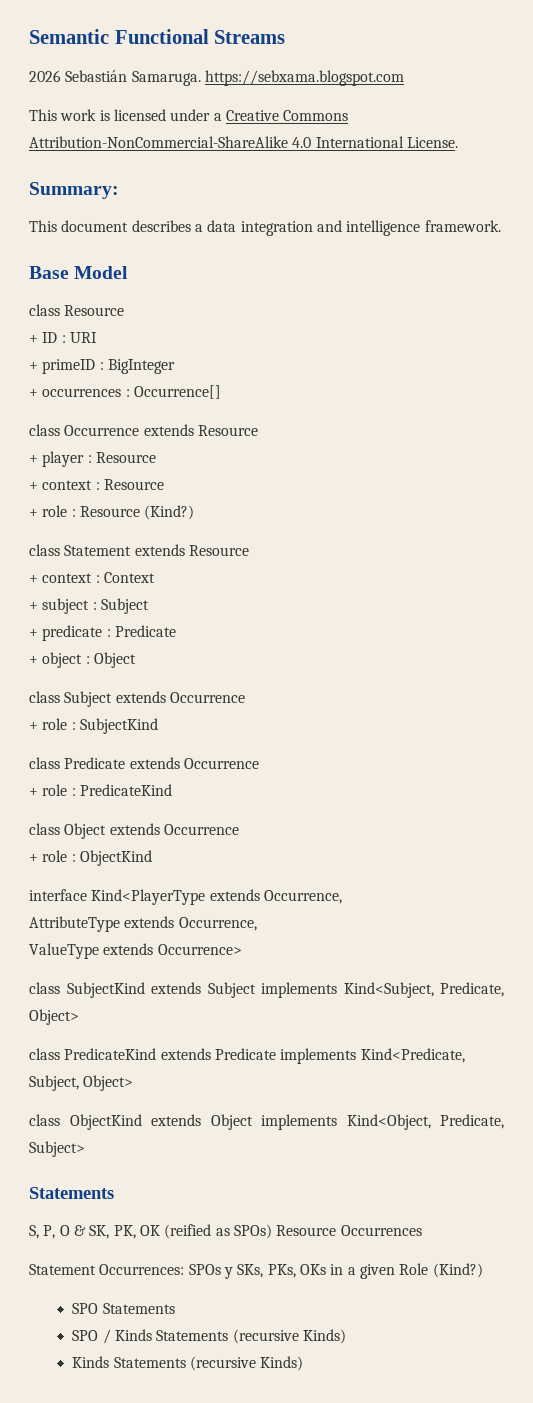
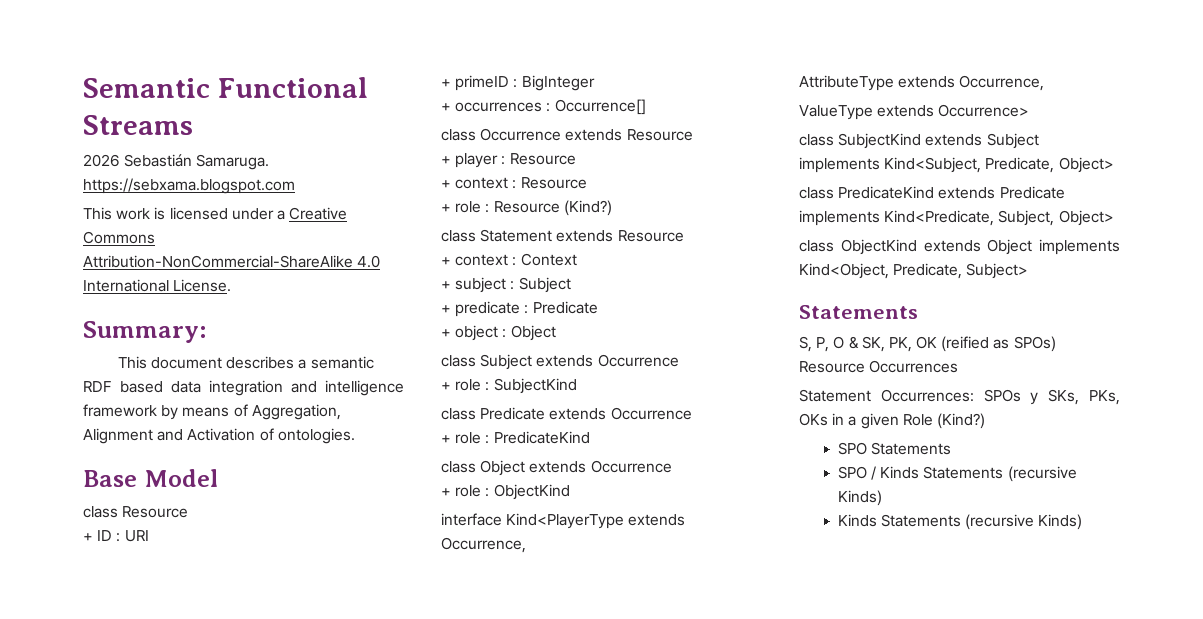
(203, 228) none -> [310,356,374,369] [83,381,163,393] semantic RDF based
[424,220,501,232] framework. -> [83,404,341,420] [83,428,355,444] framework by means of Aggregation, Alignment and Activation of ontologies.

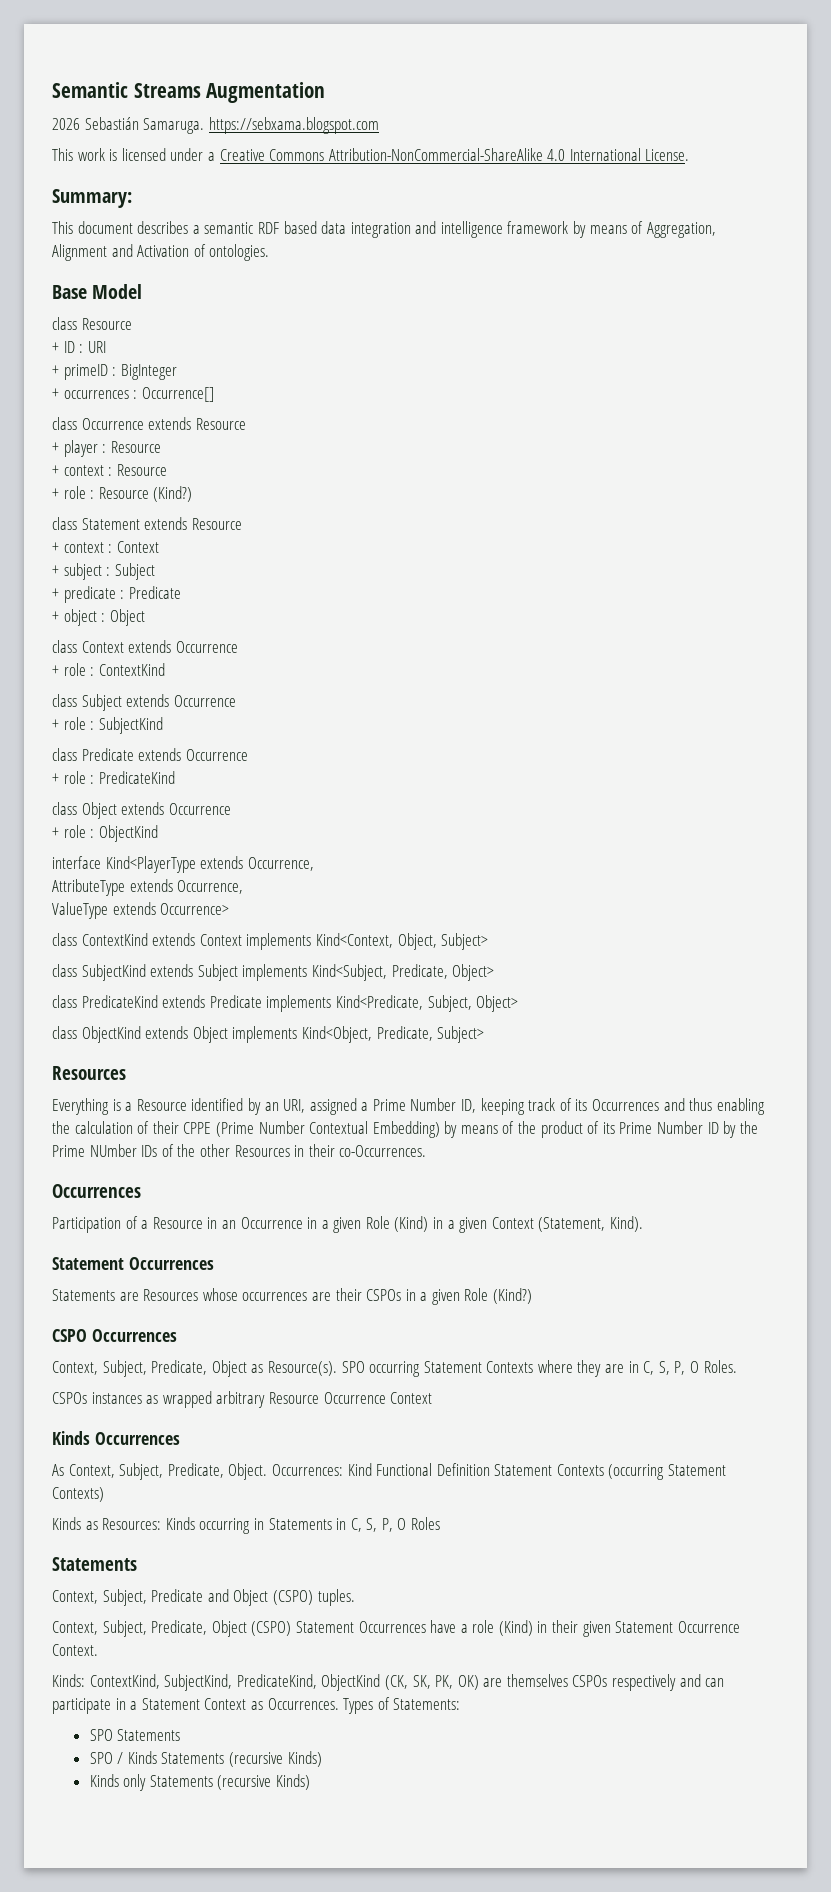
[217,77,368,98] Functional -> (128, 90) none
(193, 125) none -> [206,82,326,103] Augmentation
(556, 333) none -> [52,640,238,653] [52,663,165,676] // class Context extends Occurrence // + role : ContextKind
(1030, 110) none -> [52,933,489,950] // class ContextKind extends Context implements Kind<Context, Object, Subject>
[799,305,918,319] [799,336,1056,352] [799,360,959,373] [799,389,1120,405] [799,413,828,426] Statements // S, P, O & SK, PK, OK (reified as SPOs) Resource Occurrences // Statement Occurrences: SPOs y SKs, PKs, OKs -> [52,1066,126,1080] [52,1098,765,1115] [52,1121,758,1138] [52,1144,427,1157] [52,1184,141,1198] [52,1216,644,1233] [52,1257,214,1270] [52,1288,402,1301] Resources // Everything is a Resource identified by an URI, assigned a Prime Number ID, keeping track of its Occurrences and thus enabling the calculation of their CPPE (Prime Number Contextual Embedding) by means of the product of its Prime Number ID by the Prime NUmber IDs of the other Resources in their co-Occurrences. // Occurrences // Participation of a Resource in an Occurrence in a given Role (Kind) in a given Context (Statement, Kind). // Statement Occurrences // Statements are Resources whose occurrences are their CSPOs
(985, 421) none -> [52,1329,177,1342] [52,1360,737,1377] [52,1391,433,1408] [52,1431,180,1445] [52,1463,727,1480] [52,1487,104,1502] [52,1517,441,1534] [52,1557,137,1571] [52,1589,355,1606] [52,1620,740,1637] [52,1644,98,1656] [52,1674,725,1691] [52,1697,461,1714] // CSPO Occurrences // Context, Subject, Predicate, Object as Resource(s). SPO occurring Statement Contexts where they are in C, S, P, O Roles. // CSPOs instances as wrapped arbitrary Resource Occurrence Context // Kinds Occurrences // As Context, Subject, Predicate, Object. Occurrences: Kind Functional Definition Statement Contexts (occurring Statement Contexts) // Kinds as Resources: Kinds occurring in Statements in C, S, P, O Roles // Statements // Context, Subject, Predicate and Object (CSPO) tuples. // Context, Subject, Predicate, Object (CSPO) Statement Occurrences have a role (Kind) in their given Statement Occurrence Context. // Kinds: ContextKind, SubjectKind, PredicateKind, ObjectKind (CK, SK, PK, OK) are themselves CSPOs respectively and can participate in a Statement Context as Occurrences. Types of Statements:
(877, 520) none -> [123,1774,147,1791] only

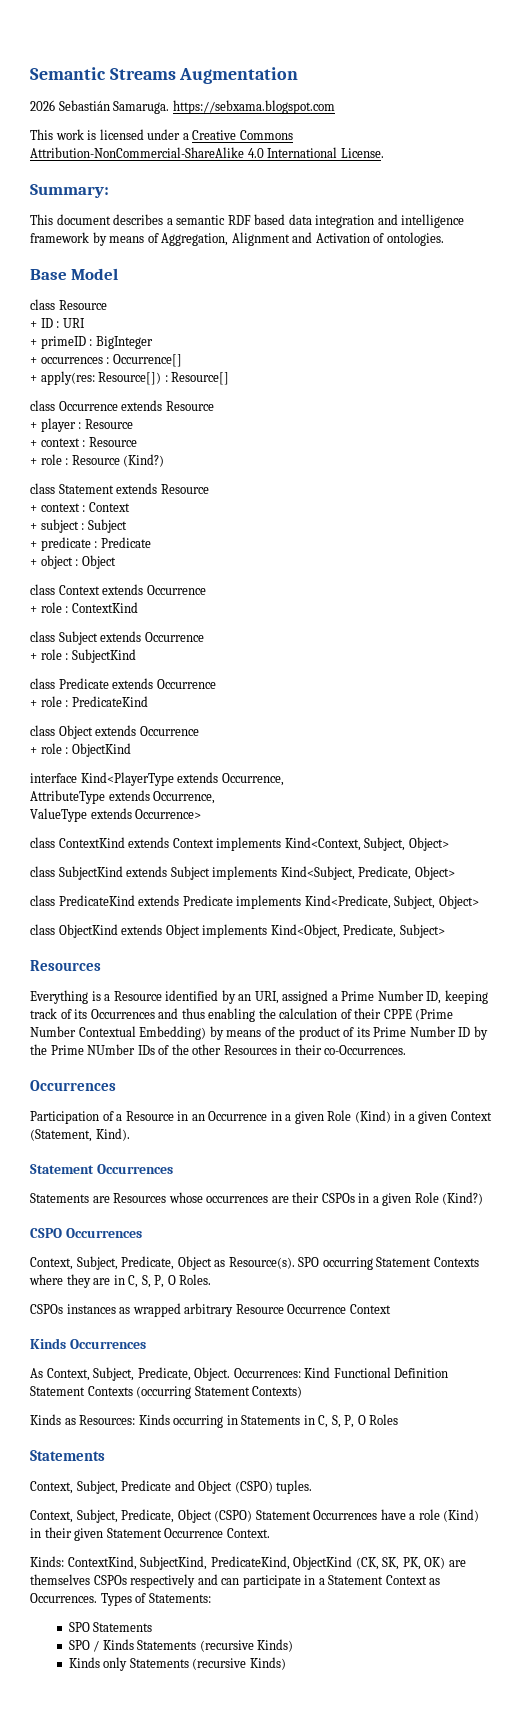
(214, 394) none -> [30,371,230,385] // + apply(res: Resource[]) : Resource[]
[397,933,489,950] Object, Subject> -> [364,837,449,851] Subject, Object>

